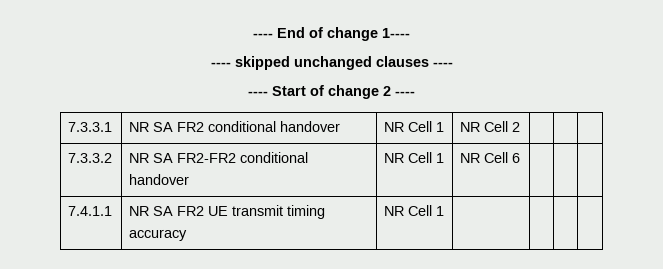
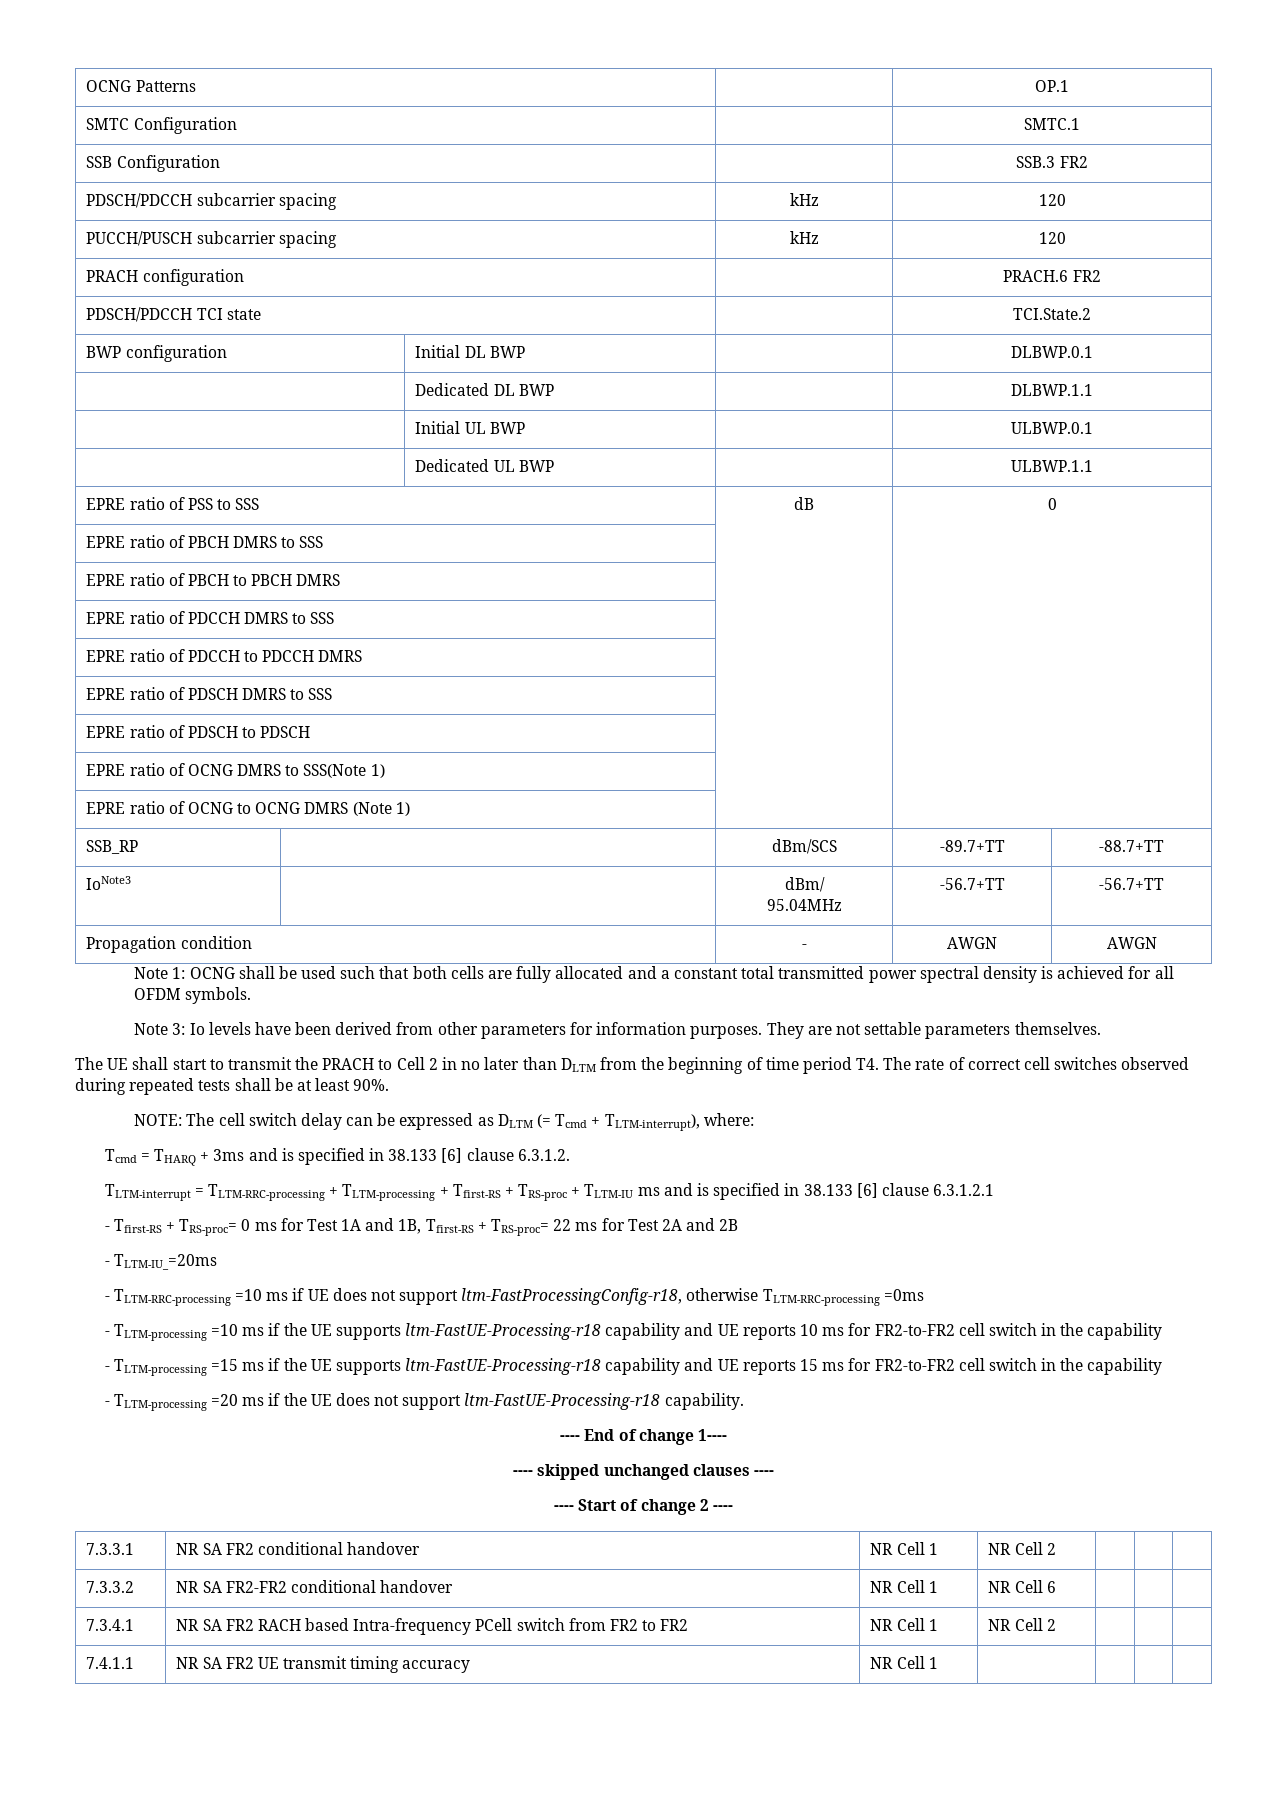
(253, 35) none -> [86,80,196,92] [1035,80,1069,92] [86,117,237,134] [1024,118,1080,130] [86,155,220,172] [1016,156,1088,168] [86,193,337,210] [789,193,819,206] [1038,194,1066,206] [86,231,337,248] [789,231,819,244] [1038,232,1066,244] [86,269,244,286] [1003,270,1101,282] [86,307,261,322] [1013,308,1091,320] [86,345,227,362] [415,345,525,358] [1011,346,1093,358] [415,383,554,396] [1011,384,1093,396] [415,421,525,434] [1011,422,1093,434] [415,459,554,472] [1011,460,1093,472] [86,497,260,510] [794,497,814,510] [1047,498,1057,510] [86,535,324,548] [86,573,341,586] [86,611,335,624] [86,649,363,662] [86,687,333,700] [86,725,311,738] [86,763,385,778] [86,801,410,816] [86,840,139,854] [771,839,837,854] [939,840,1005,852] [1099,840,1164,852] [86,876,132,890] [784,877,825,892] [766,899,842,911] [939,878,1005,890] [1099,878,1164,890] [86,936,252,953] [801,944,807,949] [947,937,997,949] [1106,937,1157,949] [134,966,1174,983] [134,987,252,1004] [134,1022,1101,1039] [75,1057,1190,1074] [75,1078,390,1095] [134,1113,754,1131] [104,1148,570,1166] [104,1183,995,1201] [104,1218,739,1236] [104,1254,217,1270] [104,1288,924,1306] [104,1323,1163,1341] [104,1358,1163,1376] [104,1393,744,1411] OCNG Patterns | | OP.1 // SMTC Configuration | | SMTC.1 // SSB Configuration | | SSB.3 FR2 // PDSCH/PDCCH subcarrier spacing | kHz | 120 // PUCCH/PUSCH subcarrier spacing | kHz | 120 // PRACH configuration | | PRACH.6 FR2 // PDSCH/PDCCH TCI state | | TCI.State.2 // BWP configuration | Initial DL BWP | | DLBWP.0.1 // | Dedicated DL BWP | | DLBWP.1.1 // | Initial UL BWP | | ULBWP.0.1 // | Dedicated UL BWP | | ULBWP.1.1 // EPRE ratio of PSS to SSS | dB | 0 // EPRE ratio of PBCH DMRS to SSS | | // EPRE ratio of PBCH to PBCH DMRS | | // EPRE ratio of PDCCH DMRS to SSS | | // EPRE ratio of PDCCH to PDCCH DMRS | | // EPRE ratio of PDSCH DMRS to SSS | | // EPRE ratio of PDSCH to PDSCH | | // EPRE ratio of OCNG DMRS to SSS(Note 1) | | // EPRE ratio of OCNG to OCNG DMRS (Note 1) | | // SSB_RP | | dBm/SCS | -89.7+TT | -88.7+TT // IoNote3 | | dBm/ // 95.04MHz | -56.7+TT | -56.7+TT // Propagation condition | - | AWGN | AWGN // Note 1: OCNG shall be used such that both cells are fully allocated and a constant total transmitted power spectral density is achieved for all OFDM symbols. // Note 3: Io levels have been derived from other parameters for information purposes. They are not settable parameters themselves. // The UE shall start to transmit the PRACH to Cell 2 in no later than DLTM from the beginning of time period T4. The rate of correct cell switches observed during repeated tests shall be at least 90%. // NOTE: The cell switch delay can be expressed as DLTM (= Tcmd + TLTM-interrupt), where: // Tcmd = THARQ + 3ms and is specified in 38.133 [6] clause 6.3.1.2. // TLTM-interrupt = TLTM-RRC-processing + TLTM-processing + Tfirst-RS + TRS-proc + TLTM-IU ms and is specified in 38.133 [6] clause 6.3.1.2.1 // - Tfirst-RS + TRS-proc= 0 ms for Test 1A and 1B, Tfirst-RS + TRS-proc= 22 ms for Test 2A and 2B // - TLTM-IU_=20ms // - TLTM-RRC-processing =10 ms if UE does not support ltm-FastProcessingConfig-r18, otherwise TLTM-RRC-processing =0ms // - TLTM-processing =10 ms if the UE supports ltm-FastUE-Processing-r18 capability and UE reports 10 ms for FR2-to-FR2 cell switch in the capability // - TLTM-processing =15 ms if the UE supports ltm-FastUE-Processing-r18 capability and UE reports 15 ms for FR2-to-FR2 cell switch in the capability // - TLTM-processing =20 ms if the UE does not support ltm-FastUE-Processing-r18 capability. //
(521, 158) none -> [86,1619,135,1631] [176,1618,689,1635] [870,1618,938,1631] [988,1618,1056,1631] // 7.3.4.1 | NR SA FR2 RACH based Intra-frequency PCell switch from FR2 to FR2 | NR Cell 1 | NR Cell 2 | | |

